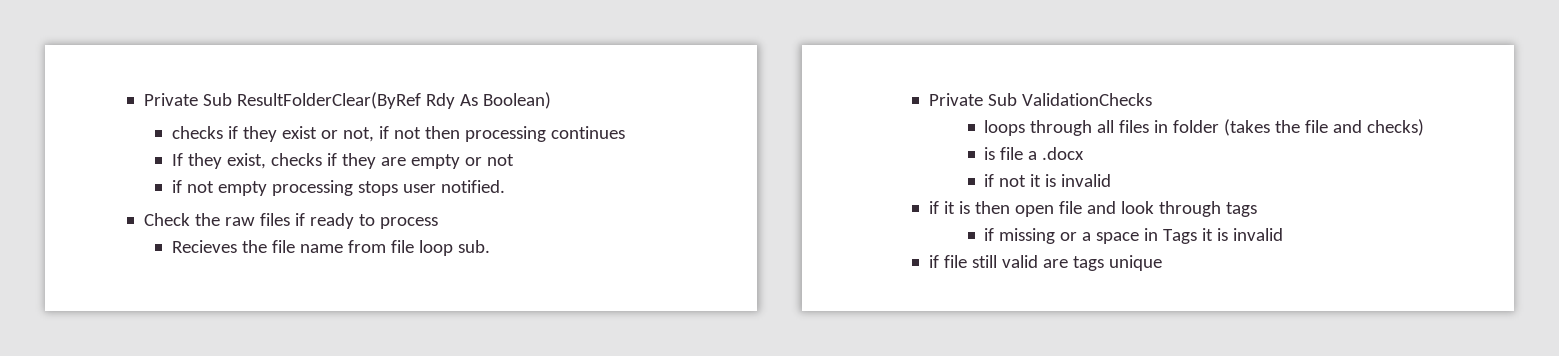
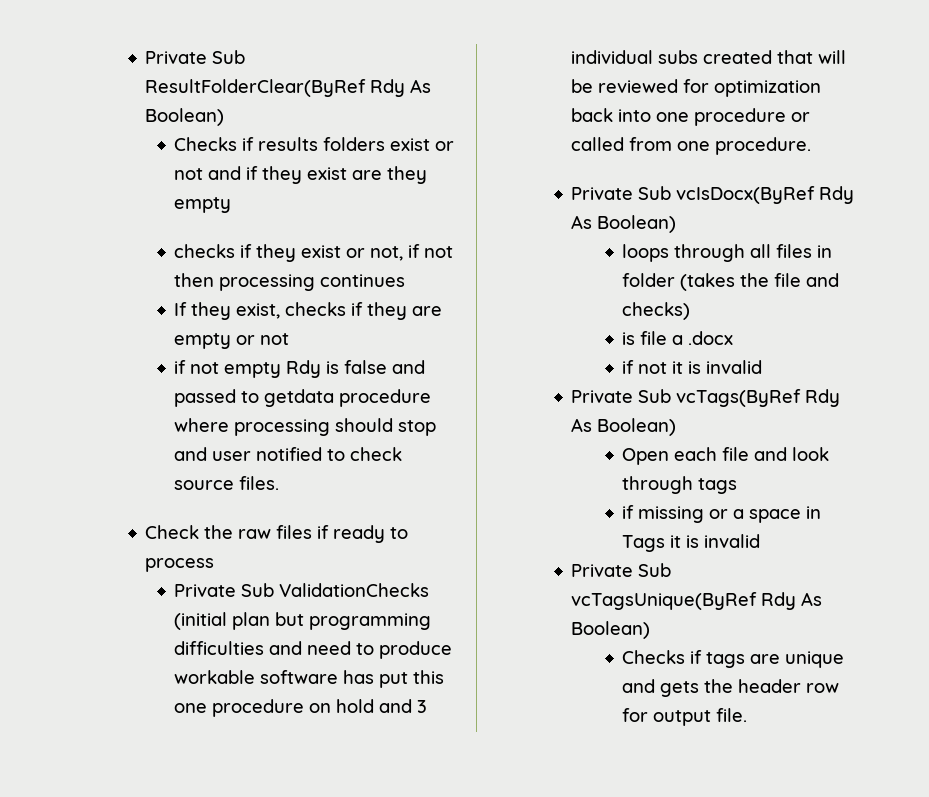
(552, 100) none -> [174,137,455,151] [174,166,428,184] [174,197,232,213] // Checks if results folders exist or not and if they exist are they empty
[271,180,505,196] processing stops user notified. -> [286,360,426,378] [174,389,432,407] [174,418,437,436] [174,447,403,461] [174,476,280,490] Rdy is false and passed to getdata procedure where processing should stop and user notified to check source files.
[171,240,490,256] [928,93,1152,106] Recieves the file name from file loop sub. // Private Sub ValidationChecks -> [174,583,430,597] [174,612,432,630] [174,641,453,659] [174,670,445,688] [174,699,428,717] [571,50,847,64] [571,79,822,97] [571,108,811,126] [571,137,812,155] [571,186,855,204] [571,215,677,233] Private Sub ValidationChecks (initial plan but programming difficulties and need to produce workable software has put this one procedure on hold and 3 individual subs created that will be reviewed for optimization back into one procedure or called from one procedure. // Private Sub vcIsDocx(ByRef Rdy As Boolean)
[928,201,1054,217] if it is then open -> [571,389,841,407] [571,418,677,436] [622,447,718,465] Private Sub vcTags(ByRef Rdy As Boolean) // Open each
[928,255,1162,271] if file still valid are tags unique -> [571,563,672,577] [571,592,823,610] [571,621,651,639] [622,650,845,668] [622,679,840,697] [622,708,748,726] Private Sub vcTagsUnique(ByRef Rdy As Boolean) // Checks if tags are unique and gets the header row for output file.

